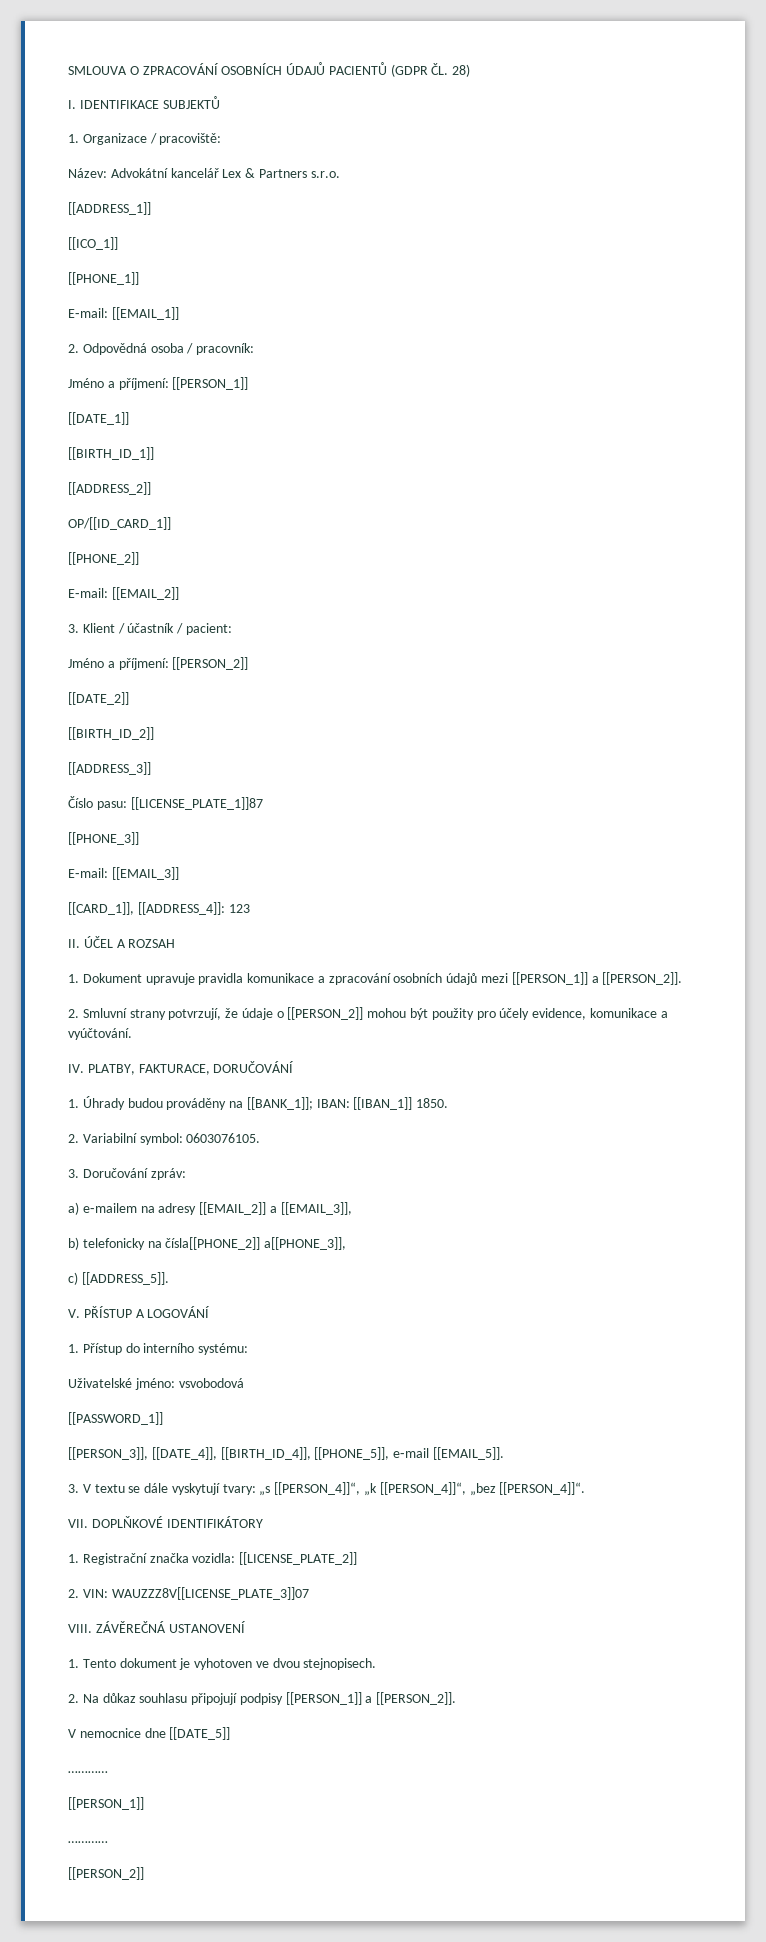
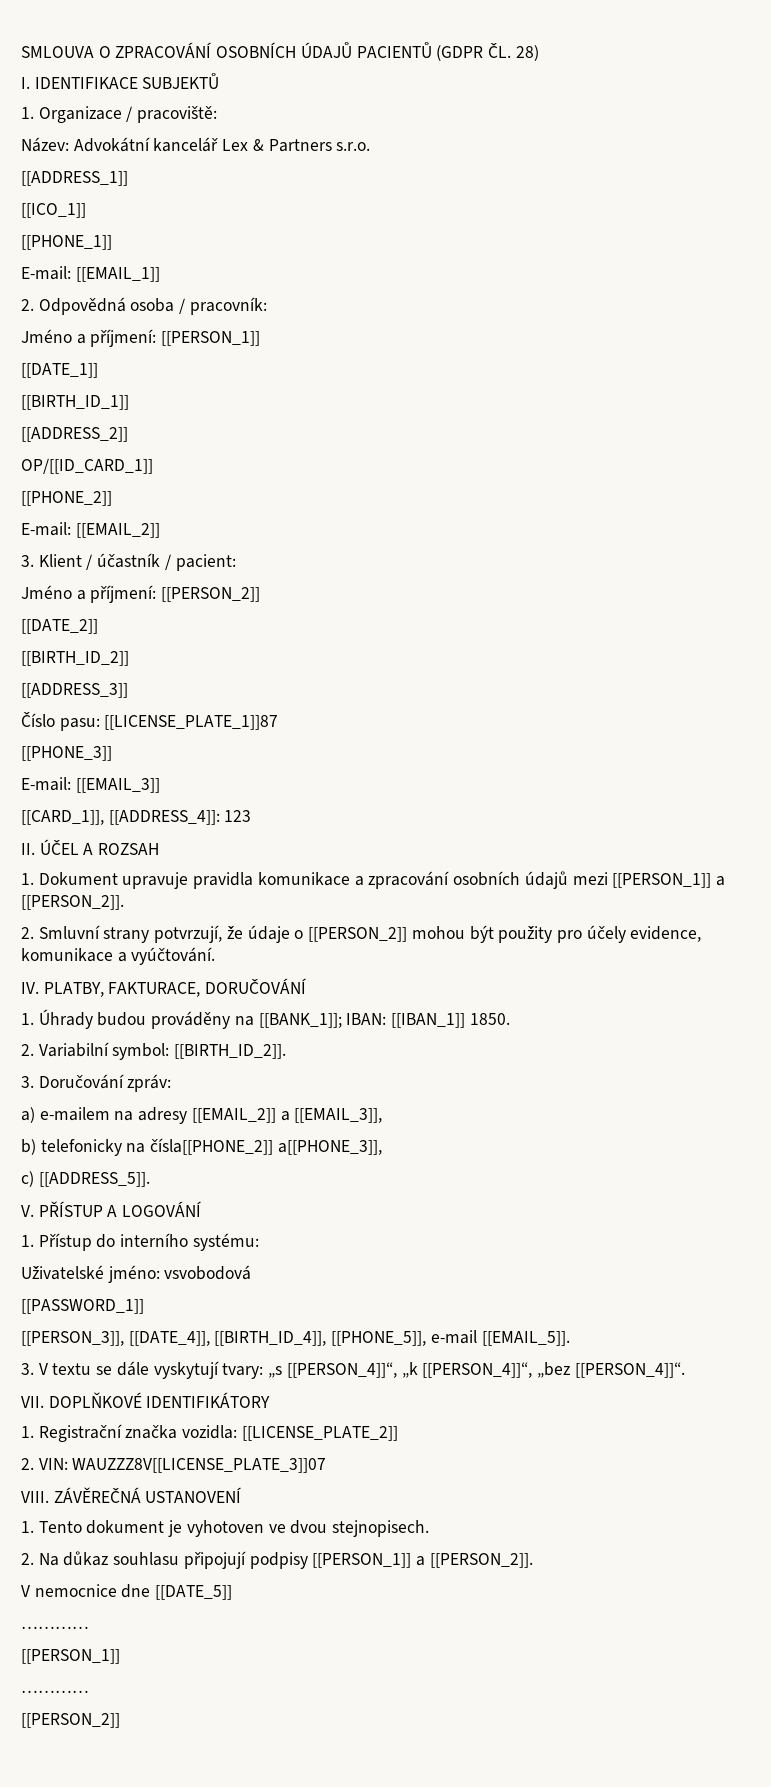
[186,1133,261,1143] 0603076105. -> [174,1044,287,1059] [[BIRTH_ID_2]].

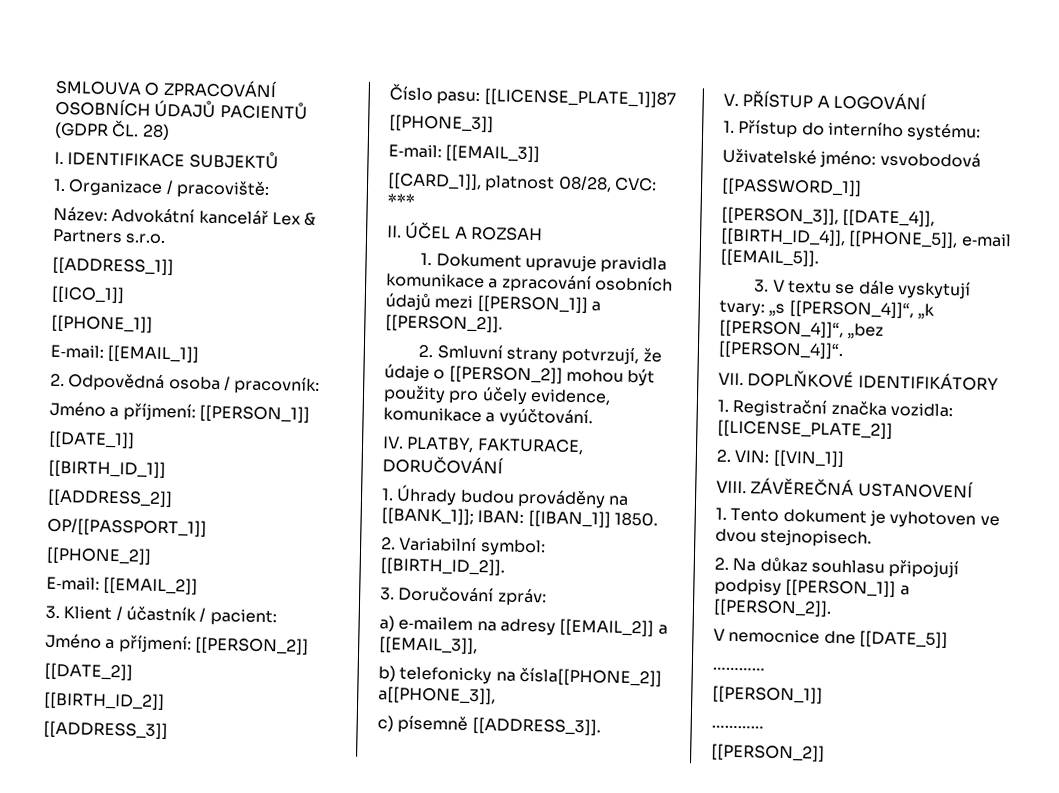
[21,458,153,474] OP/[[ID_CARD_1]] -> [47,517,207,537] OP/[[PASSPORT_1]]
[108,810,252,825] [[ADDRESS_4]]: 123 -> [484,175,657,193] [387,193,415,207] platnost 08/28, CVC: ***
[38,1172,150,1187] [[ADDRESS_5]]. -> [397,715,601,736] písemně [[ADDRESS_3]].
[72,1458,327,1473] WAUZZZ8V[[LICENSE_PLATE_3]]07 -> [772,449,845,468] [[VIN_1]]

